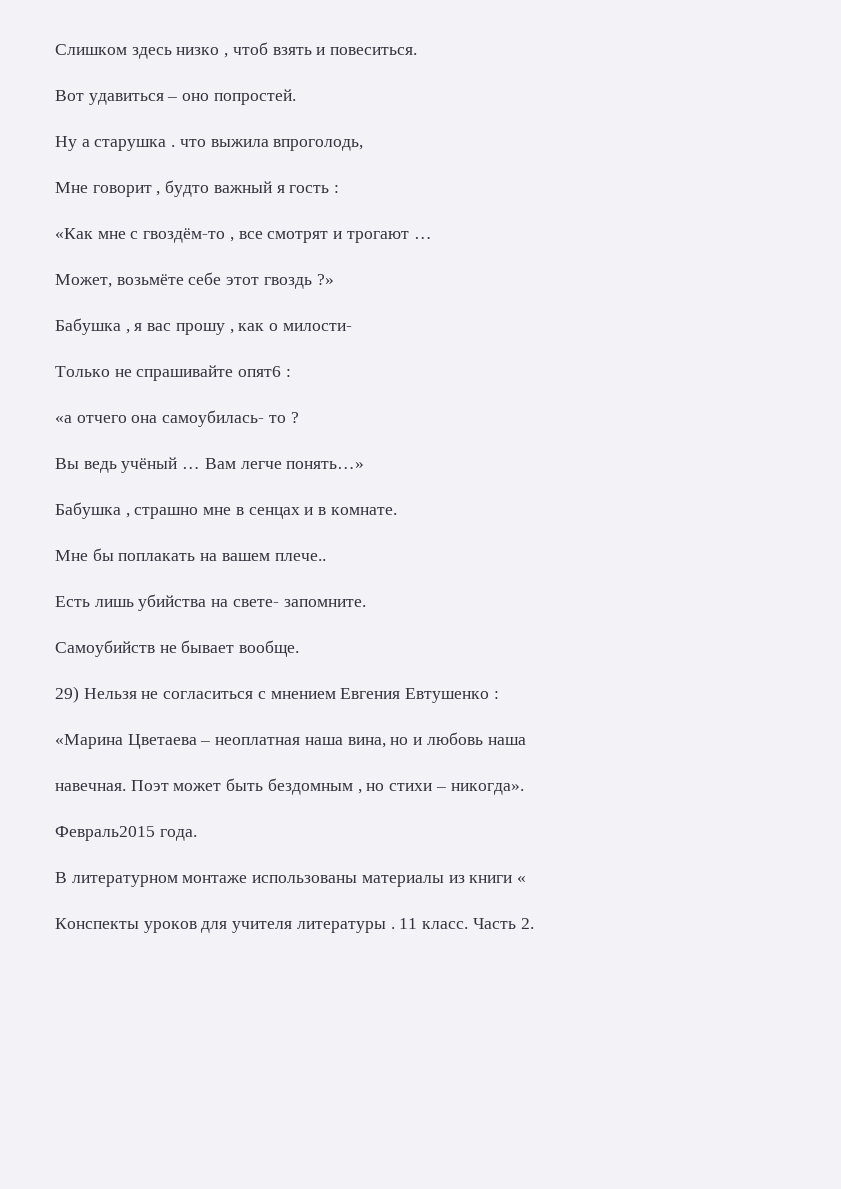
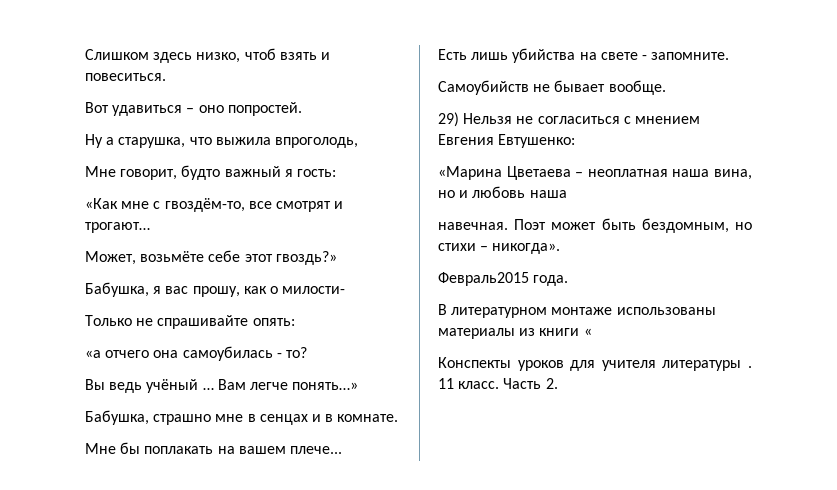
[176,47,229,58] низко , -> [196,52,241,63] низко,
[94,139,176,151] старушка . -> [118,137,186,148] старушка,
[92,185,161,197] говорит , -> [120,169,178,180] говорит,
[289,185,340,193] гость : -> [296,169,336,177] гость:
[143,228,234,243] гвоздём-то , -> [164,198,245,212] гвоздём-то,
[346,231,432,243] трогают … -> [85,222,150,233] трогают…
[263,274,334,289] [55,318,234,335] гвоздь ?» // Бабушка , я вас прошу , -> [275,251,337,265] [85,282,240,297] гвоздь?» // Бабушка, я вас прошу,
[238,366,291,377] опят6 : -> [252,318,295,326] опять:
[162,410,299,427] самоубилась- то ? -> [182,346,307,361] самоубилась - то?
[55,502,130,519] Бабушка , -> [85,410,149,425] Бабушка,
[274,553,326,561] плече.. -> [289,446,342,454] плече...
[232,599,279,607] свете- -> [600,52,647,60] свете -
[405,688,499,703] Евтушенко : -> [498,134,576,148] Евтушенко:
[267,778,362,795] бездомным , -> [641,218,729,233] бездомным,

